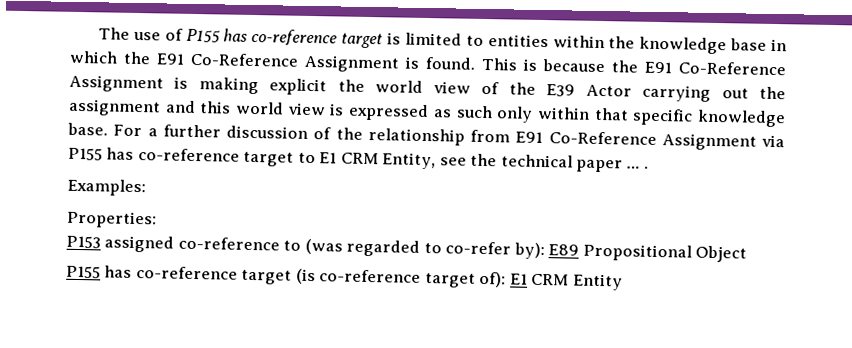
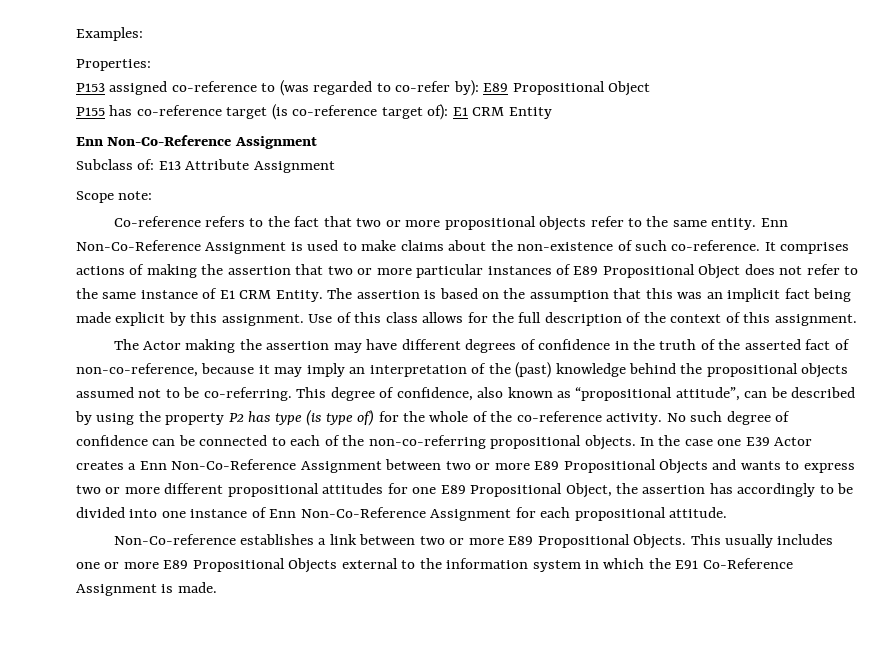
[98,27,788,55] [69,50,786,76] [69,74,786,102] [68,98,787,128] [67,122,785,151] [68,147,649,173] The use of P155 has co-reference target is limited to entities within the knowledge base in which the E91 Co-Reference Assignment is found. This is because the E91 Co-Reference Assignment is making explicit the world view of the E39 Actor carrying out the assignment and this world view is expressed as such only within that specific knowledge base. For a further discussion of the relationship from E91 Co-Reference Assignment via P155 has co-reference target to E1 CRM Entity, see the technical paper … . // -> (76, 34) none
(623, 282) none -> [76,135,317,149] [76,159,335,173] [76,191,153,203] [113,216,788,231] [76,240,850,254] [76,264,859,279] [76,288,852,302] [76,312,857,326] [113,339,850,353] [76,362,849,378] [76,387,856,401] [75,409,791,426] [76,435,813,450] [76,459,855,474] [76,483,854,498] [76,507,728,521] [113,534,834,549] [76,558,793,573] [76,582,217,596] // Enn Non-Co-Reference Assignment // Subclass of: E13 Attribute Assignment // Scope note: // Co-reference refers to the fact that two or more propositional objects refer to the same entity. Enn Non-Co-Reference Assignment is used to make claims about the non-existence of such co-reference. It comprises actions of making the assertion that two or more particular instances of E89 Propositional Object does not refer to the same instance of E1 CRM Entity. The assertion is based on the assumption that this was an implicit fact being made explicit by this assignment. Use of this class allows for the full description of the context of this assignment. // The Actor making the assertion may have different degrees of confidence in the truth of the asserted fact of non-co-reference, because it may imply an interpretation of the (past) knowledge behind the propositional objects assumed not to be co-referring. This degree of confidence, also known as “propositional attitude”, can be described by using the property P2 has type (is type of) for the whole of the co-reference activity. No such degree of confidence can be connected to each of the non-co-referring propositional objects. In the case one E39 Actor creates a Enn Non-Co-Reference Assignment between two or more E89 Propositional Objects and wants to express two or more different propositional attitudes for one E89 Propositional Object, the assertion has accordingly to be divided into one instance of Enn Non-Co-Reference Assignment for each propositional attitude. // Non-Co-reference establishes a link between two or more E89 Propositional Objects. This usually includes one or more E89 Propositional Objects external to the information system in which the E91 Co-Reference Assignment is made.

